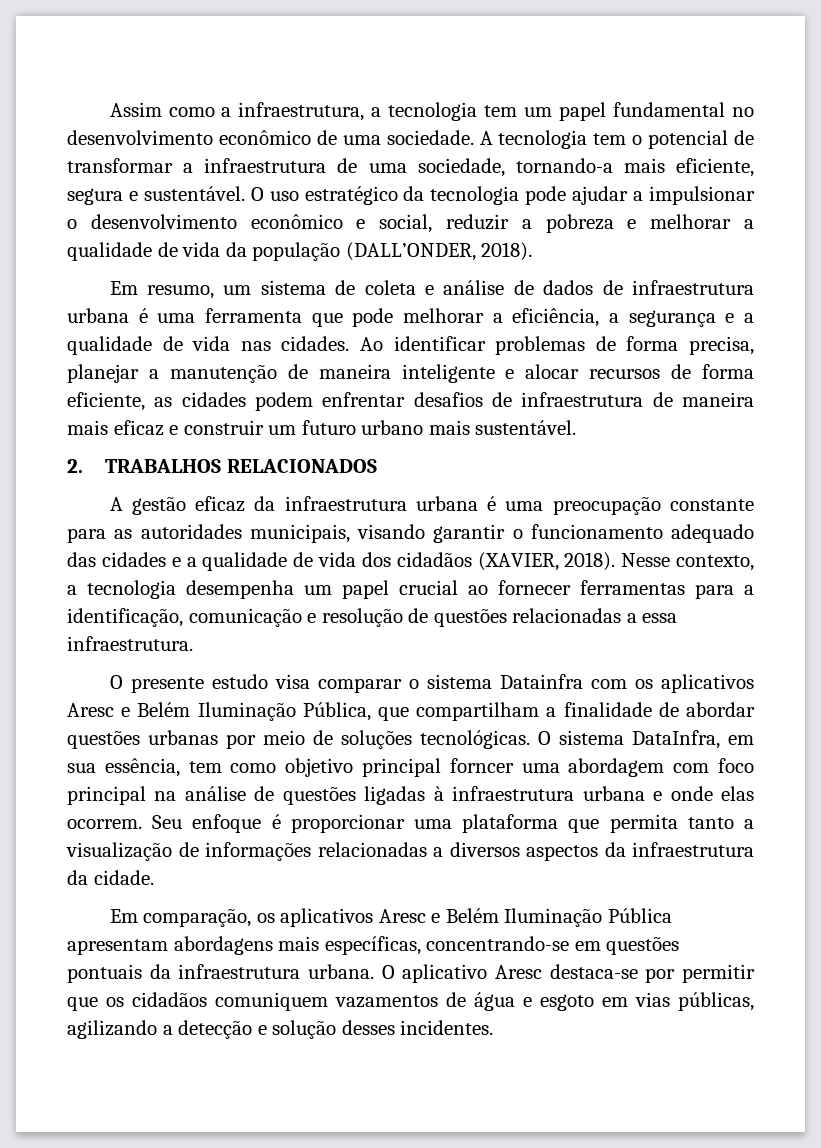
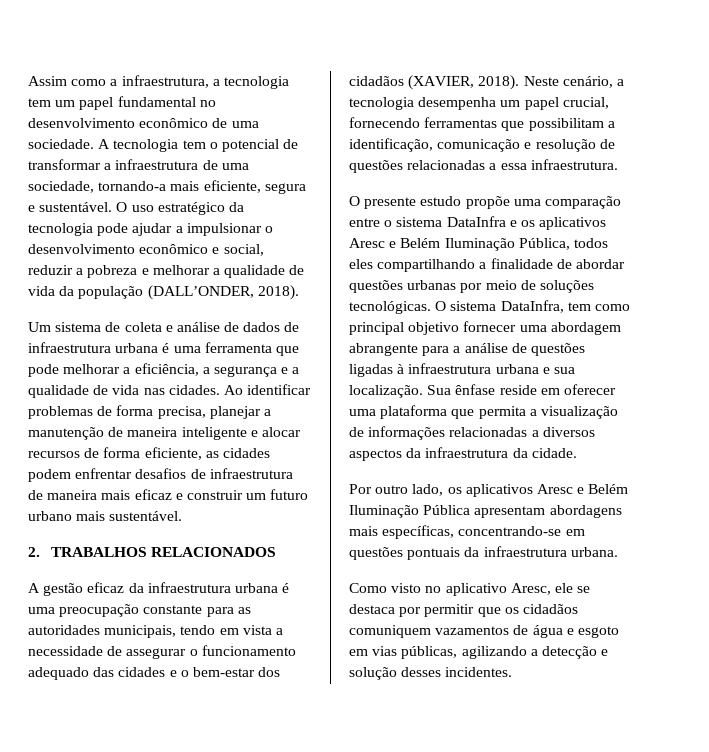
[109,281,252,299] Em resumo, um -> [28,322,51,332] Um
[357,524,506,543] visando garantir -> [180,625,283,635] [28,646,187,659] tendo em vista a necessidade de assegurar
[186,552,357,571] a qualidade de vida -> [180,667,255,677] o bem-estar
[621,553,754,571] Nesse contexto, -> [523,76,613,88] Neste cenário,
[399,580,734,599] crucial ao fornecer ferramentas para -> [562,97,609,109] [349,117,604,131] crucial, fornecendo ferramentas que possibilitam
[274,674,627,693] visa comparar o sistema Datainfra com -> [465,196,621,209] [349,216,517,227] propõe uma comparação entre o sistema DataInfra e
[377,702,540,721] que compartilham -> [573,238,608,248] [349,259,476,272] todos eles compartilhando
[728,735,754,745] [67,758,754,777] [67,786,177,805] em sua essência, tem como objetivo principal forncer uma abordagem com foco principal na -> [567,302,630,311] [349,321,621,335] [349,343,461,356] tem como principal objetivo fornecer uma abordagem abrangente para a
[670,786,755,801] [67,814,405,833] onde elas ocorrem. Seu enfoque é proporcionar -> [553,367,575,374] [349,384,616,398] sua localização. Sua ênfase reside em oferecer
[687,817,734,829] tanto -> (526, 412) none
[109,908,252,927] Em comparação, -> [349,484,444,496] Por outro lado,
[381,964,638,983] O aplicativo Aresc destaca-se -> [349,583,591,596] [349,604,395,614] // Como visto no aplicativo Aresc, ele se destaca

